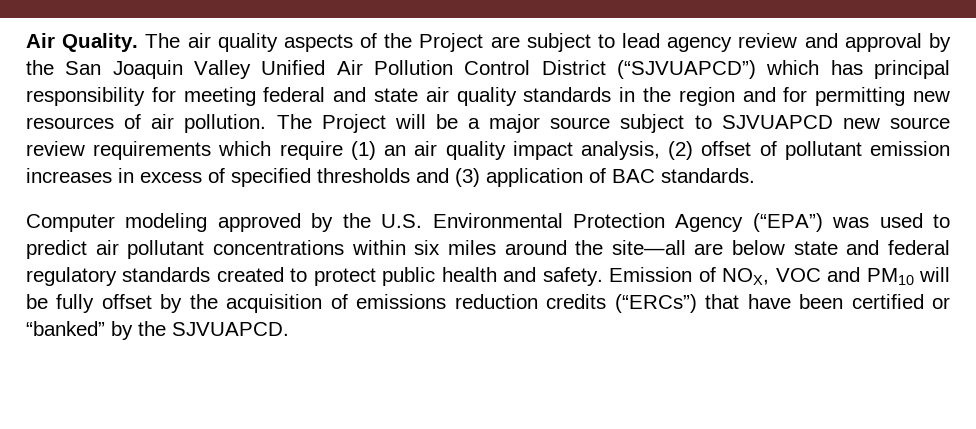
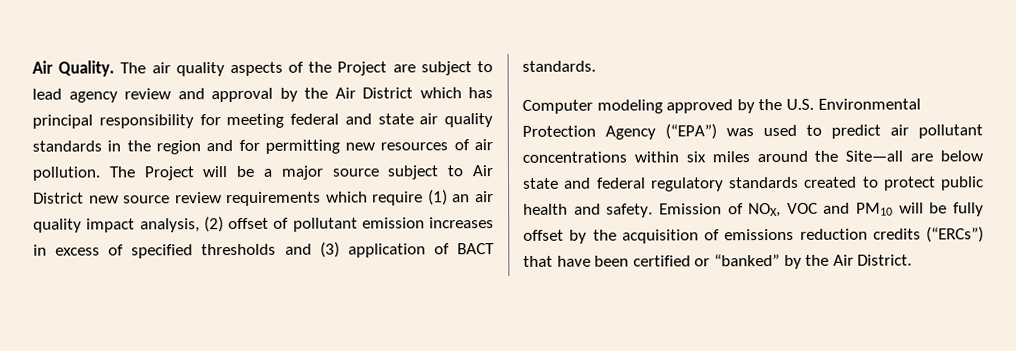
[65,60,756,79] San Joaquin Valley Unified Air Pollution Control District (“SJVUAPCD”) -> [334,87,413,99] Air District
[721,115,833,129] SJVUAPCD -> [472,165,495,177] [33,192,84,204] Air District
[612,169,655,183] BAC -> [456,243,495,255] BACT
[611,240,686,255] site—all -> [845,150,904,162] Site—all
[172,322,289,336] SJVUAPCD. -> [832,254,913,266] Air District.

